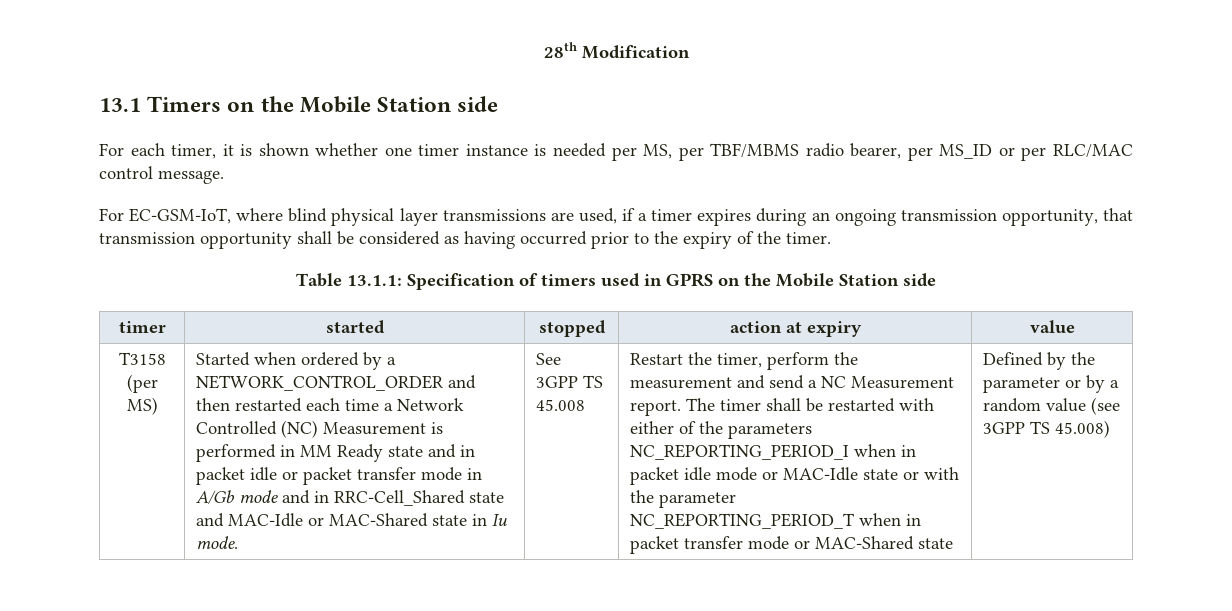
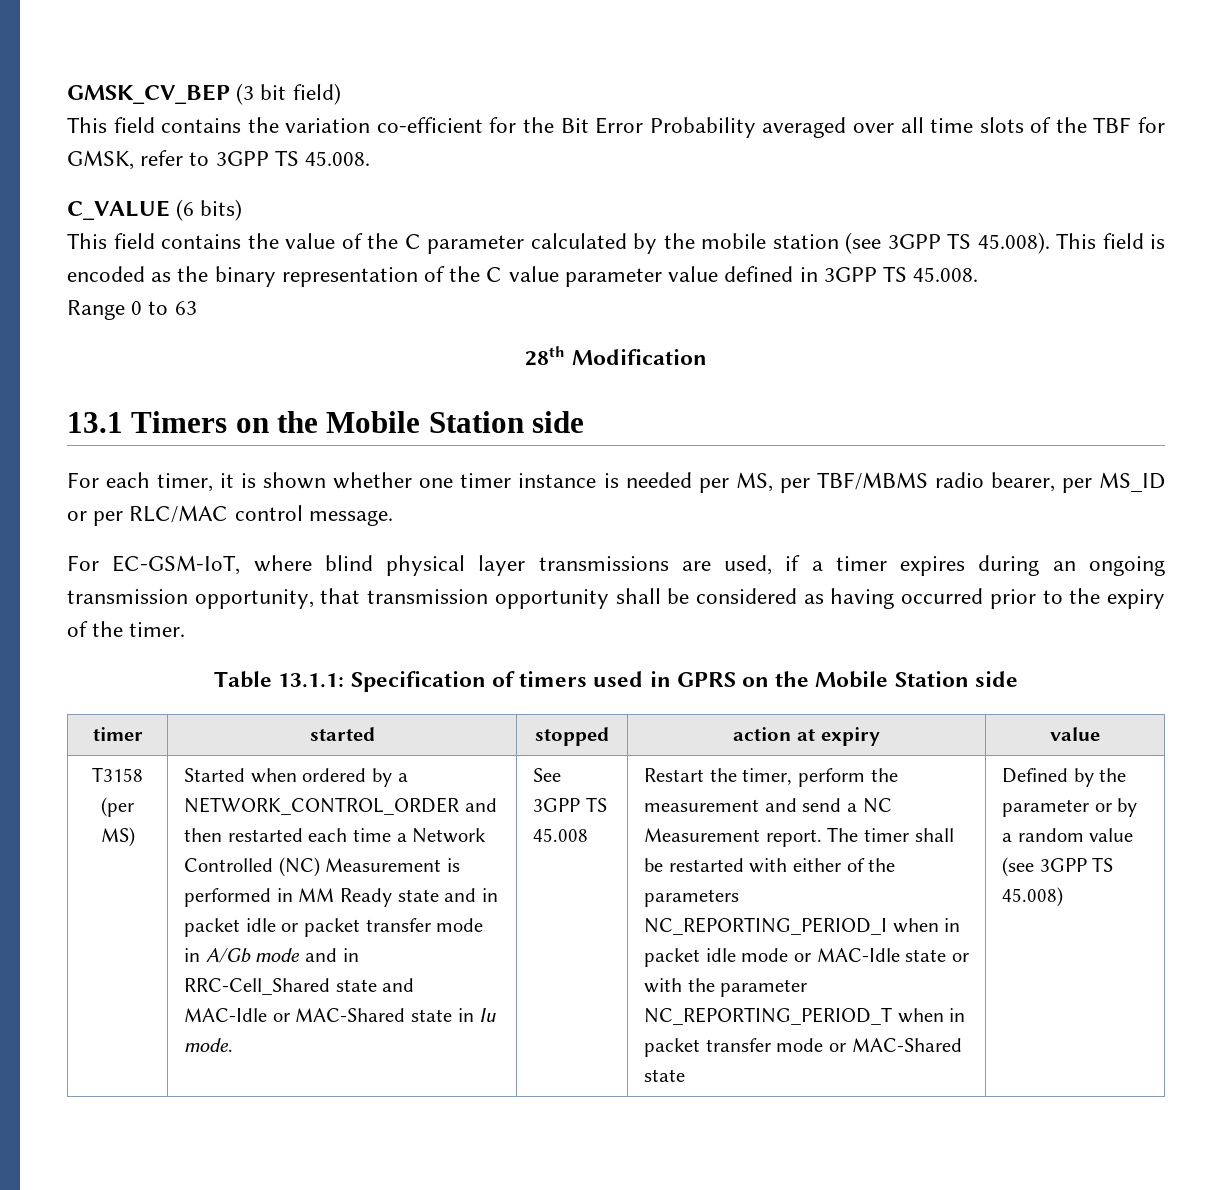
(543, 50) none -> [67,83,341,105] [67,117,1165,138] [67,150,371,170] [67,199,243,221] [67,232,1165,254] [67,266,979,287] [67,300,197,320] GMSK_CV_BEP (3 bit field) // This field contains the variation co-efficient for the Bit Error Probability averaged over all time slots of the TBF for GMSK, refer to 3GPP TS 45.008. // C_VALUE (6 bits) // This field contains the value of the C parameter calculated by the mobile station (see 3GPP TS 45.008). This field is encoded as the binary representation of the C value parameter value defined in 3GPP TS 45.008. // Range 0 to 63 //

